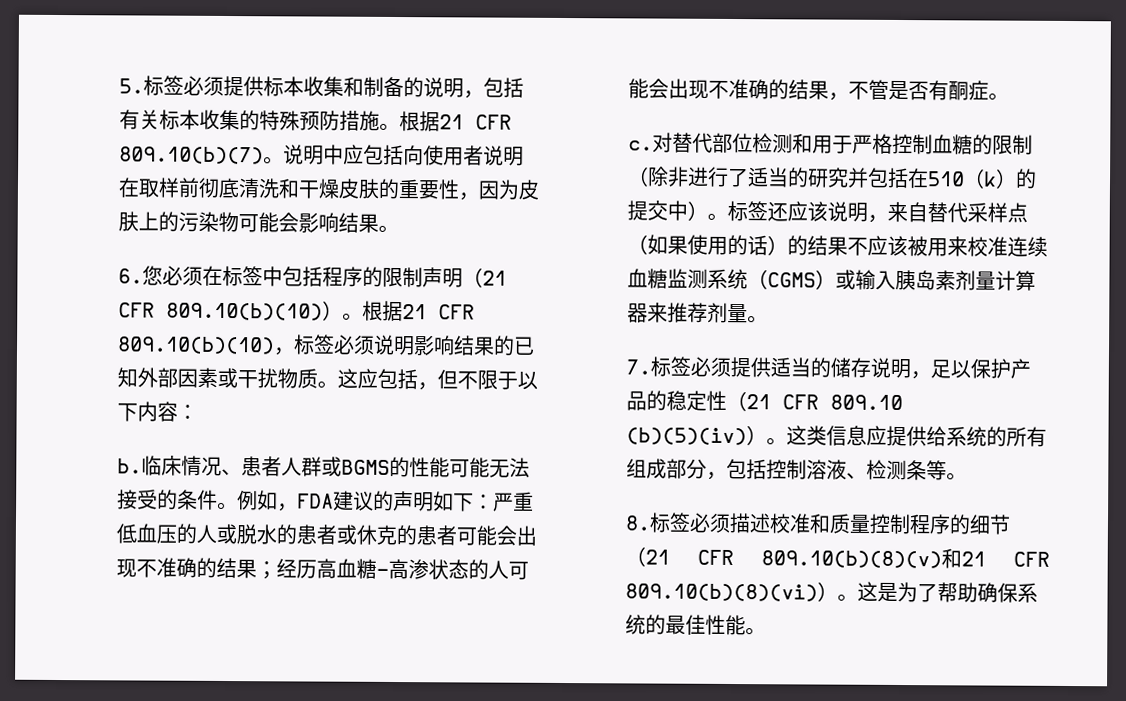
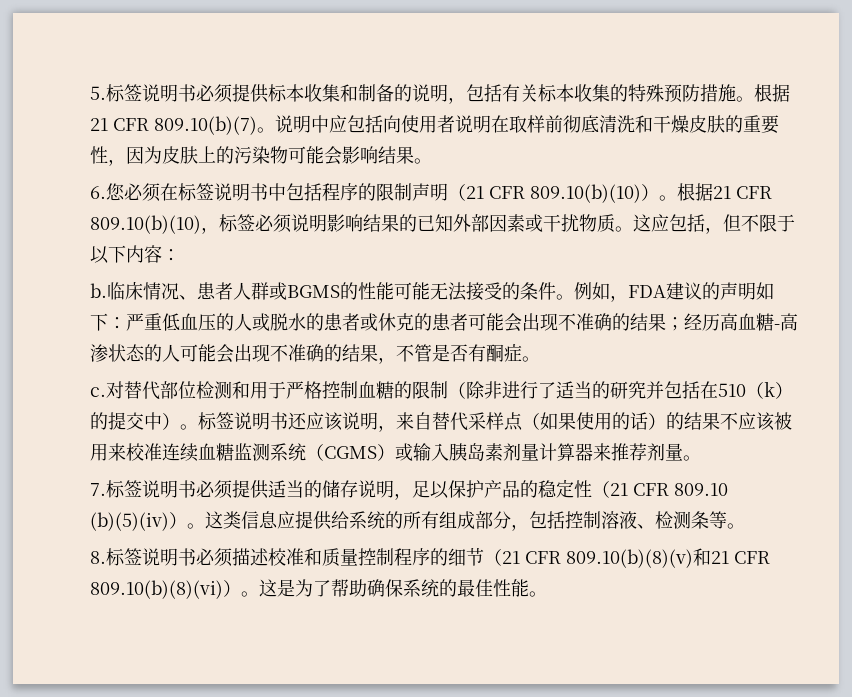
(185, 85) none -> [142,84,197,102] 说明书
(264, 276) none -> [214,183,269,201] 说明书
(769, 211) none -> [234,412,289,430] 说明书
(692, 366) none -> [142,480,197,498] 说明书
(692, 522) none -> [142,548,197,566] 说明书

